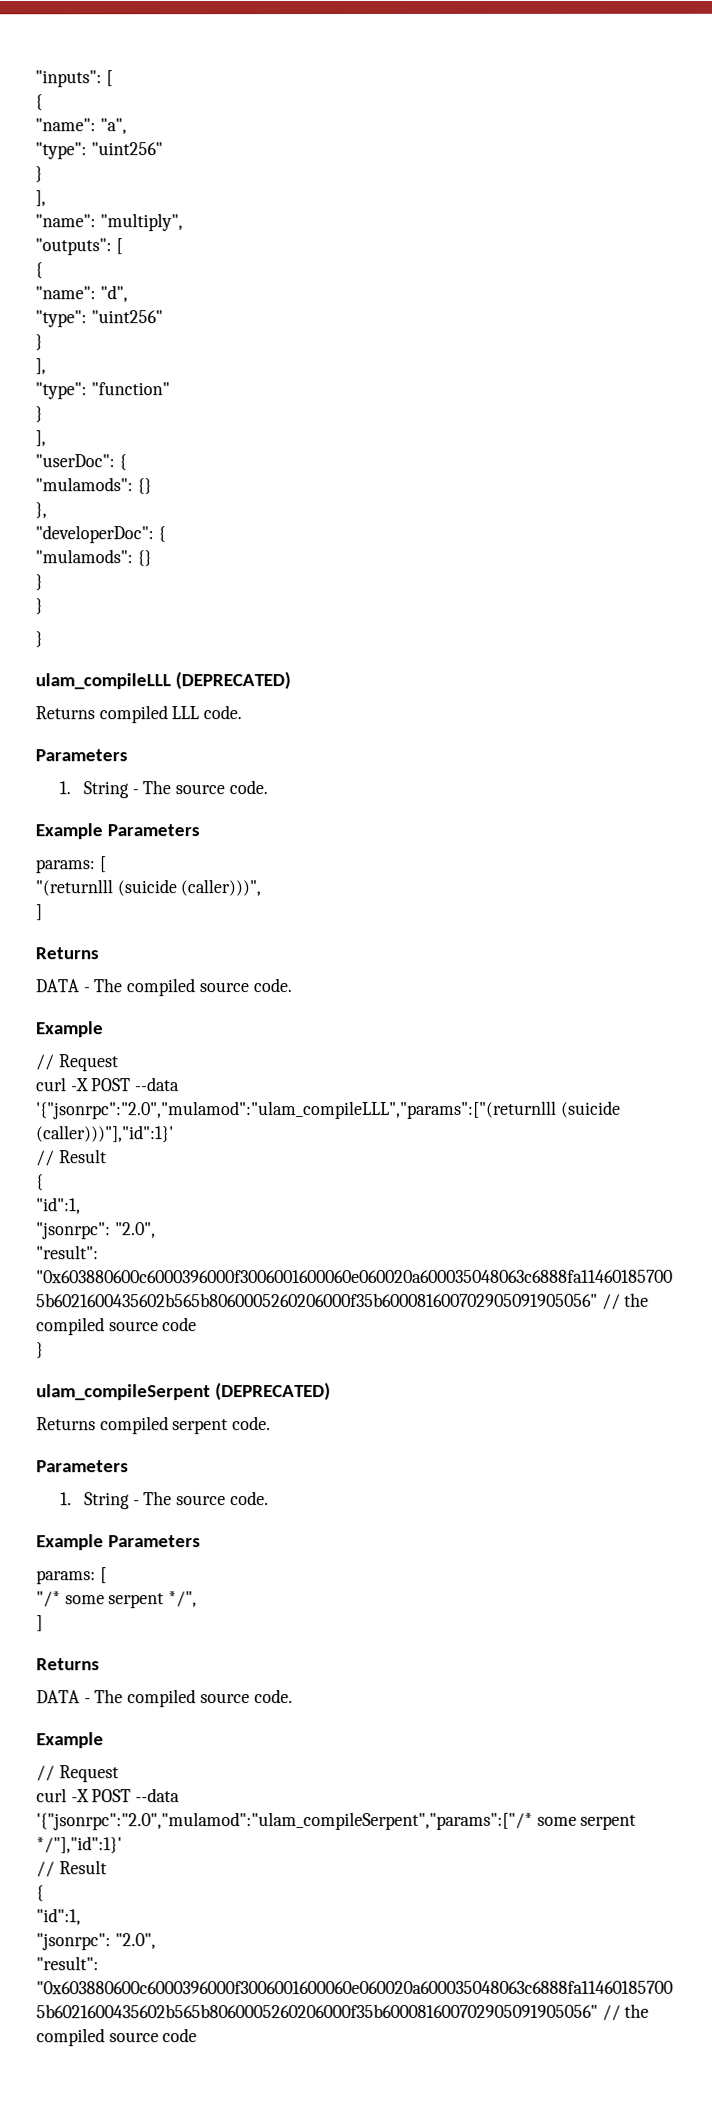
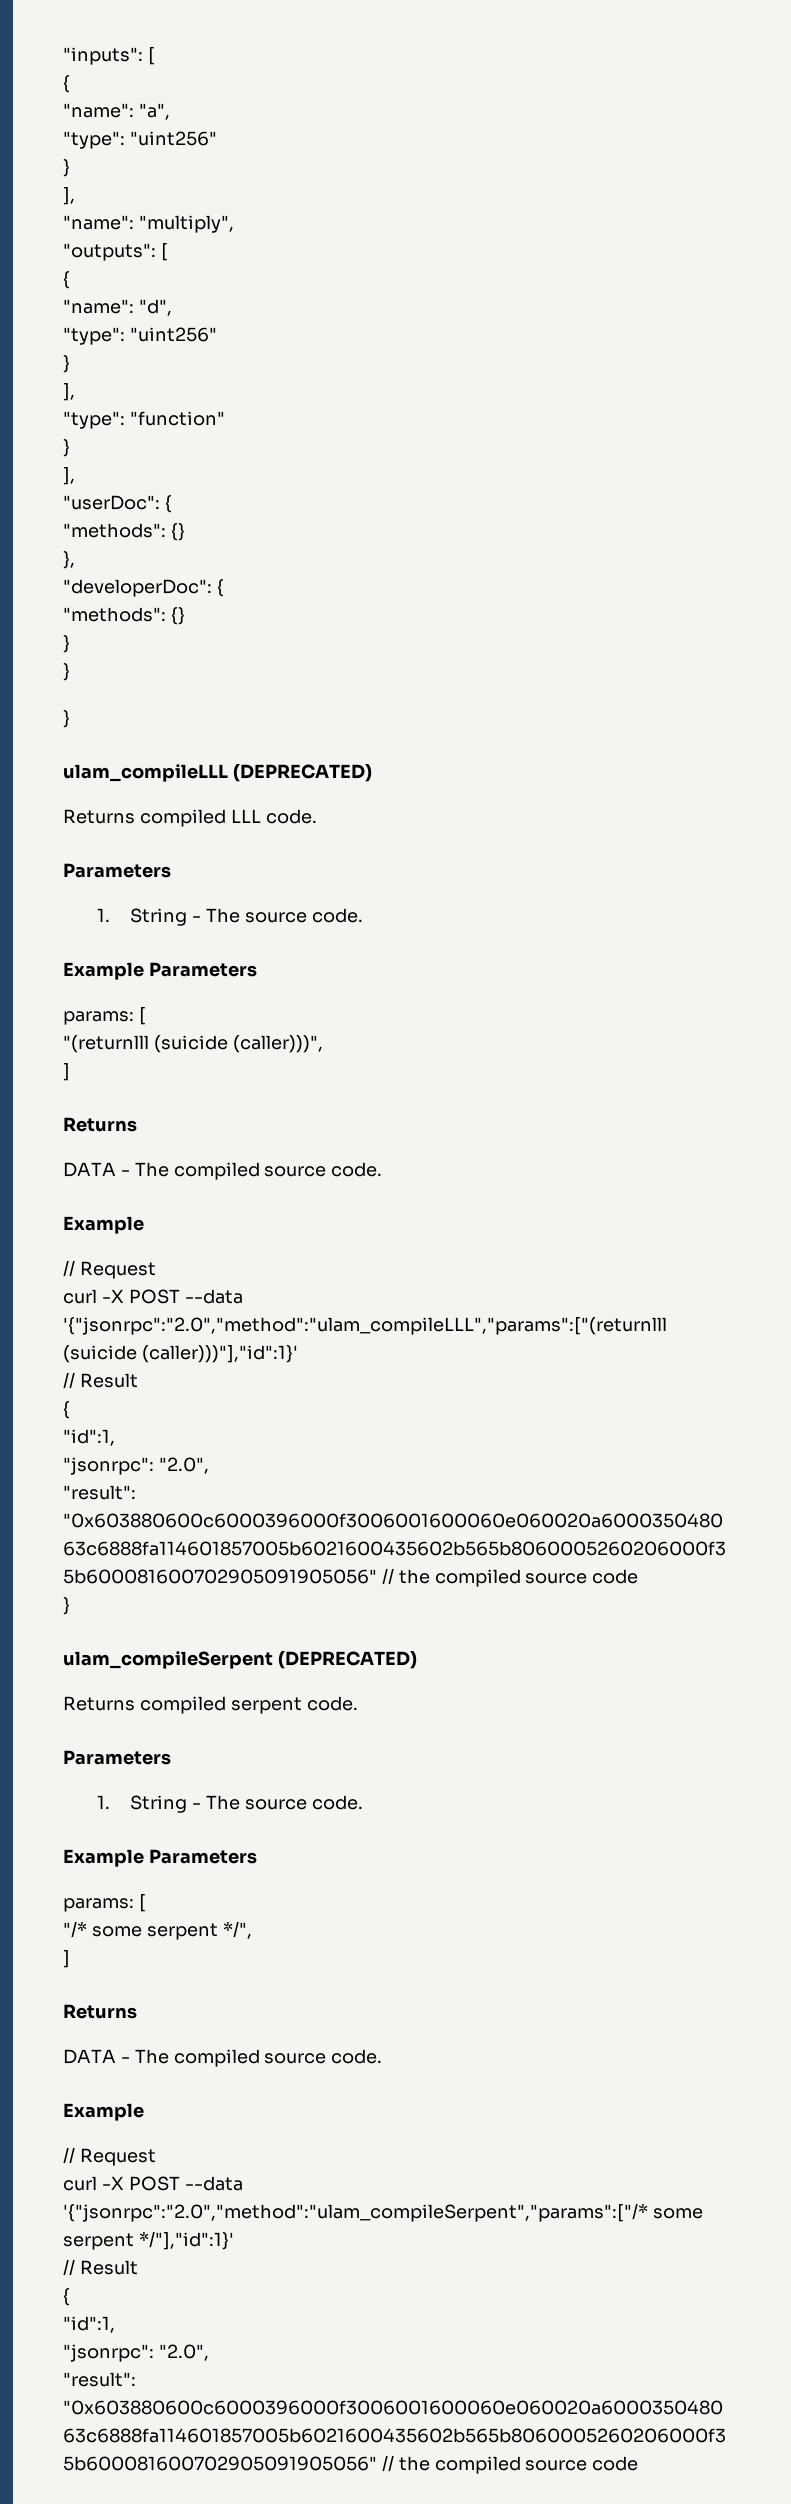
[35,477,133,492] "mulamods": -> [63,523,166,538] "methods":
[35,549,133,564] "mulamods": -> [63,607,166,622] "methods":
[36,1100,557,1120] '{"jsonrpc":"2.0","mulamod":"ulam_compileLLL","params":["(returnlll -> [63,1317,667,1335] '{"jsonrpc":"2.0","method":"ulam_compileLLL","params":["(returnlll
[36,1811,533,1831] '{"jsonrpc":"2.0","mulamod":"ulam_compileSerpent","params":["/* -> [63,2203,648,2222] '{"jsonrpc":"2.0","method":"ulam_compileSerpent","params":["/*

